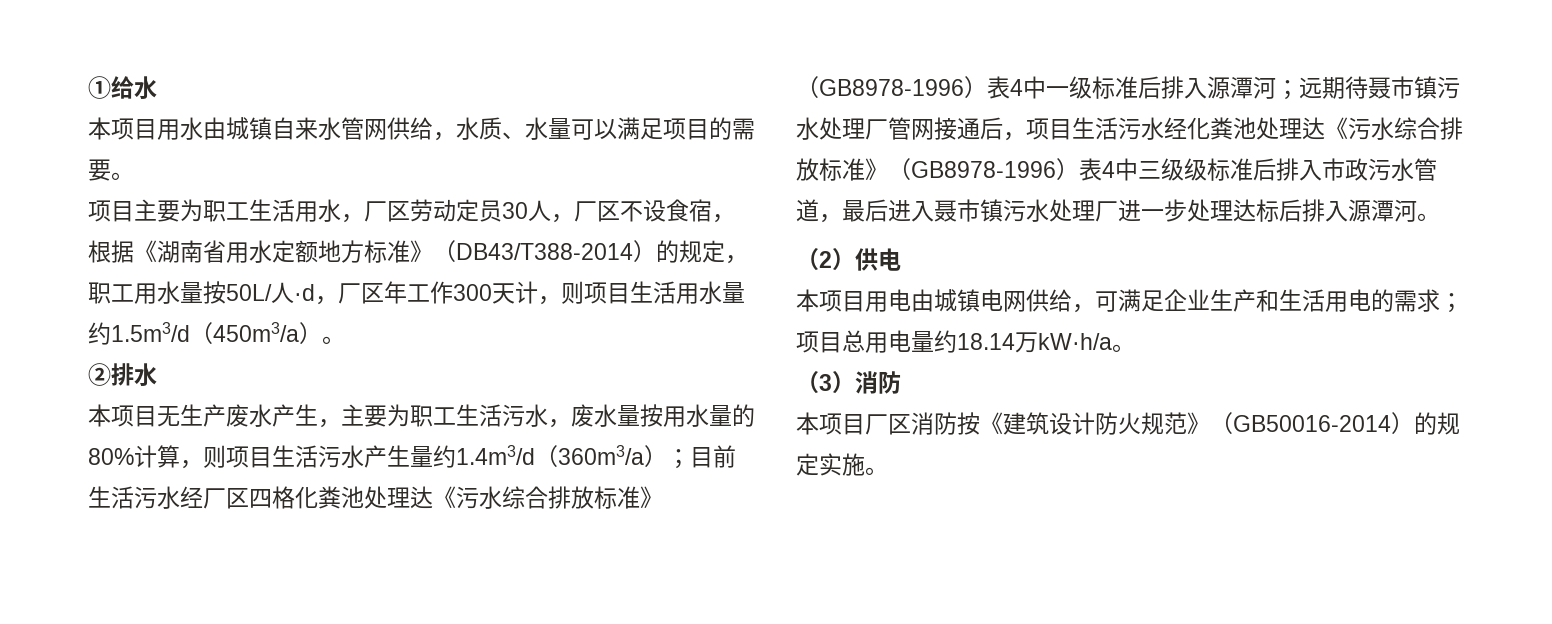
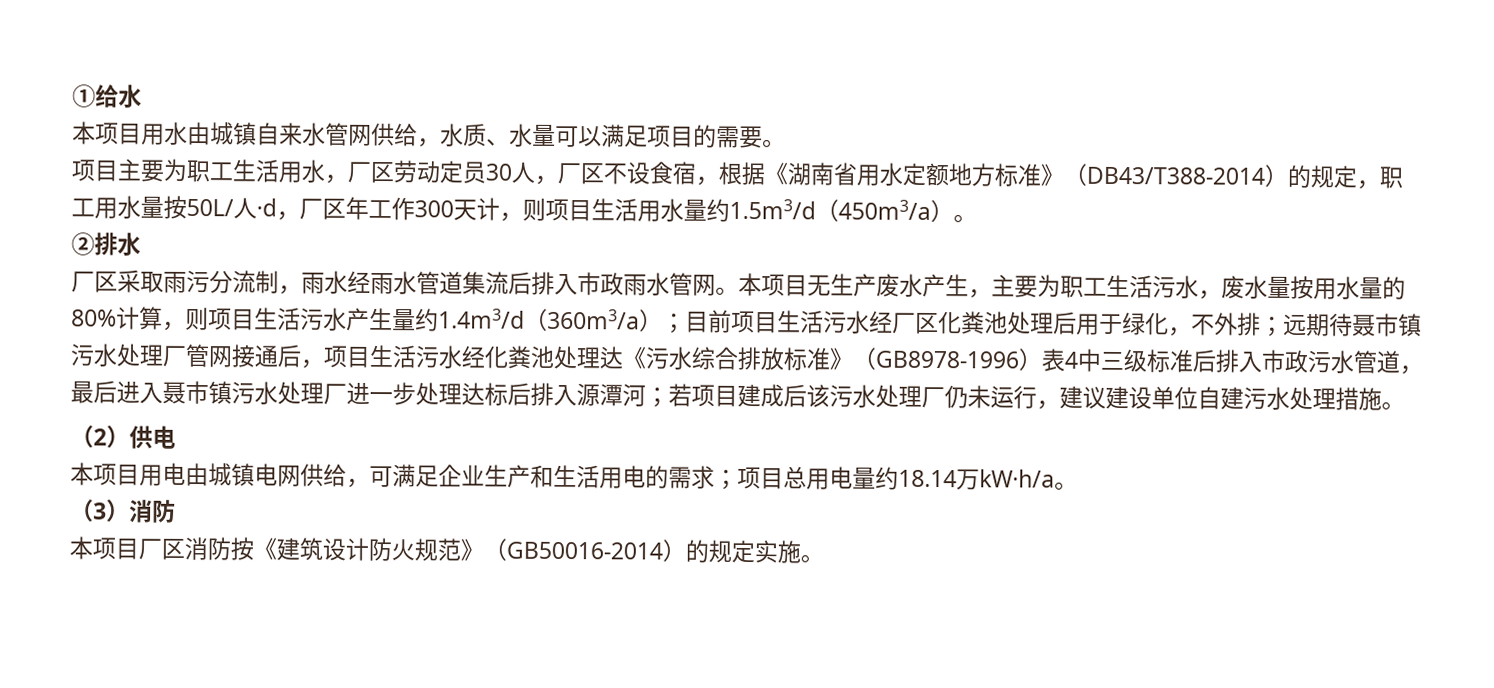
(157, 374) none -> [71,269,739,296] 厂区采取雨污分流制，雨水经雨水管道集流后排入市政雨水管网。
(736, 456) none -> [731,310,778,334] 项目
[249,486,663,509] [796,76,1276,99] 四格化粪池处理达《污水综合排放标准》（GB8978-1996）表4中一级标准后排入源潭河 -> [938,311,1261,337] 化粪池处理后用于绿化，不外排
[1184,158,1207,181] 级 -> (1147, 361) none
(1417, 210) none -> [645,383,1382,411] ；若项目建成后该污水处理厂仍未运行，建议建设单位自建污水处理措施

